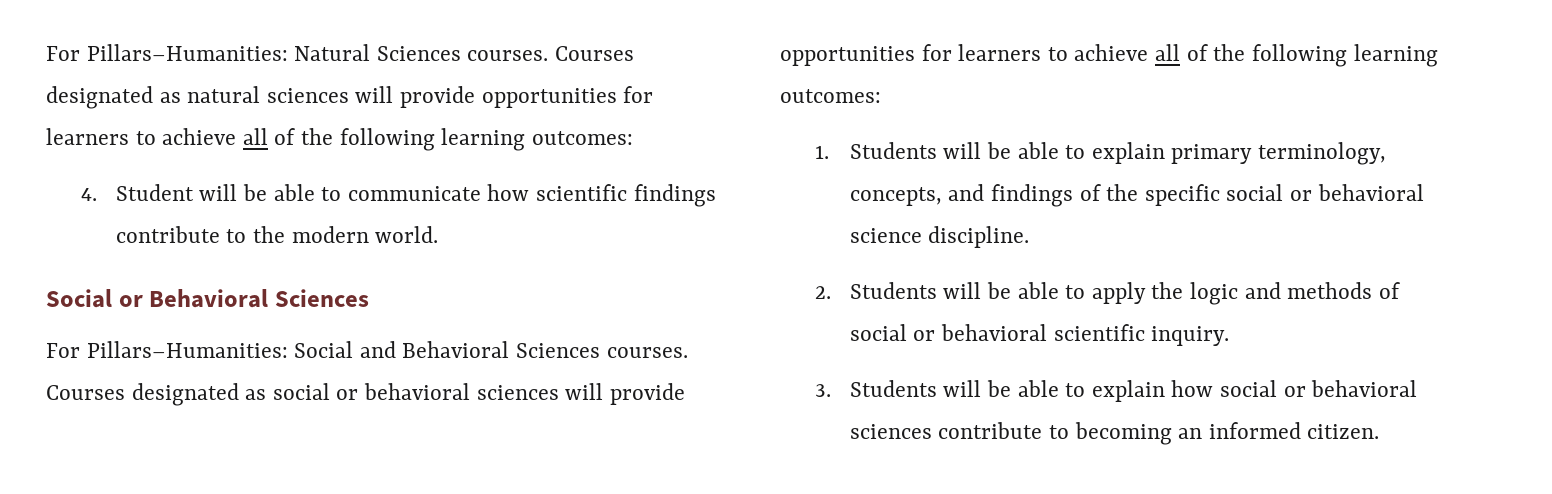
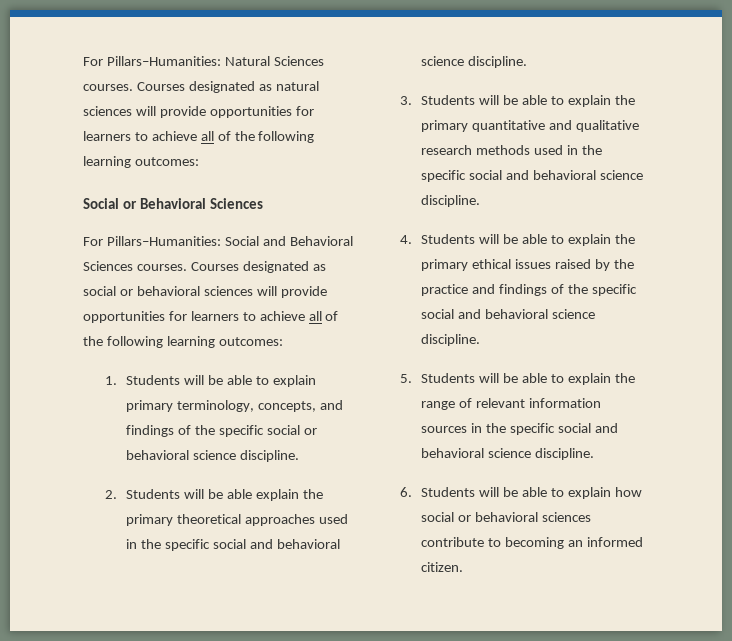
[80,184,716,207] [115,226,439,243] // 4. Student will be able to communicate how scientific findings contribute to the modern world. -> (199, 161) none
[1065,282,1400,305] [849,324,1230,346] [814,384,831,397] to apply the logic and methods of social or behavioral scientific inquiry. // 3. -> [256,489,323,501] [126,514,349,526] [126,539,340,551] [421,56,528,68] [399,95,635,107] [421,120,640,132] [421,145,603,155] [421,170,644,182] [421,195,481,207] [399,234,635,246] [421,259,634,271] [421,284,637,296] [421,309,596,319] [421,334,481,346] [399,373,635,385] [421,398,602,410] [421,423,618,435] [421,448,595,460] [399,487,412,497] explain the primary theoretical approaches used in the specific social and behavioral science discipline. // 3. Students will be able to explain the primary quantitative and qualitative research methods used in the specific social and behavioral science discipline. // 4. Students will be able to explain the primary ethical issues raised by the practice and findings of the specific social and behavioral science discipline. // 5. Students will be able to explain the range of relevant information sources in the specific social and behavioral science discipline. // 6.

